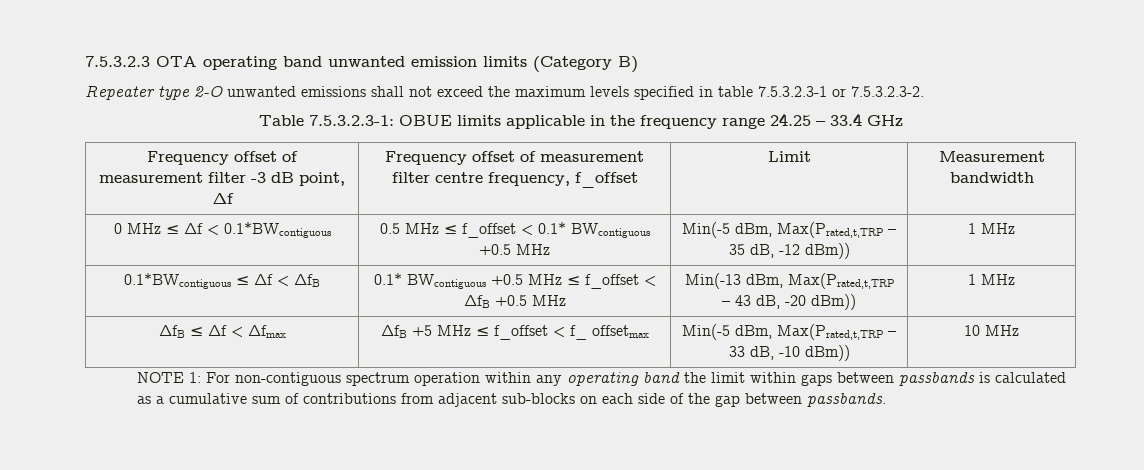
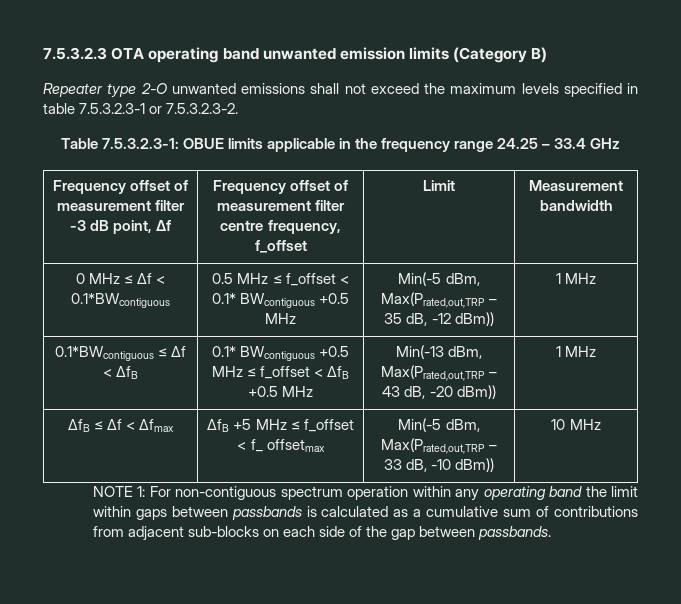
[777,222,883,238] Max(Prated,t,TRP -> [381,292,486,308] Max(Prated,out,TRP
[787,273,894,289] Max(Prated,t,TRP -> [381,365,486,381] Max(Prated,out,TRP
[777,324,883,340] Max(Prated,t,TRP -> [381,438,486,454] Max(Prated,out,TRP

